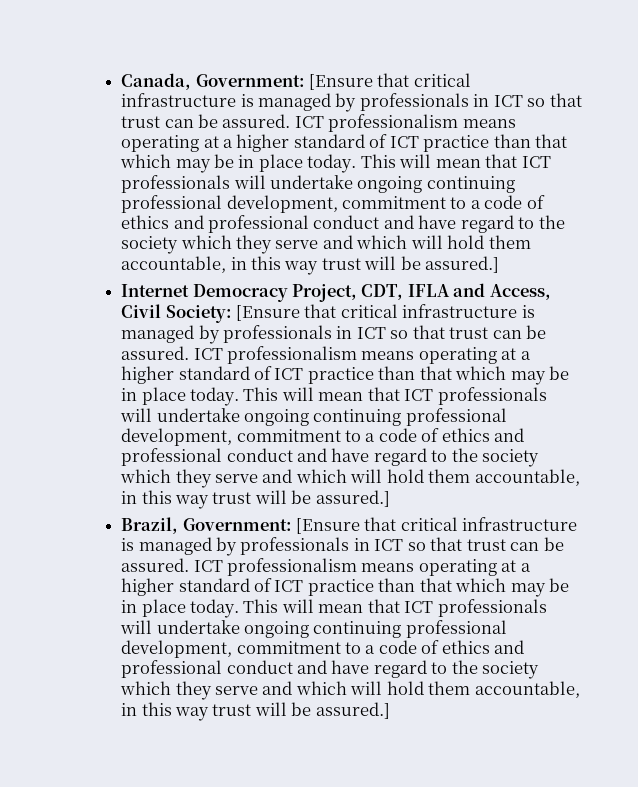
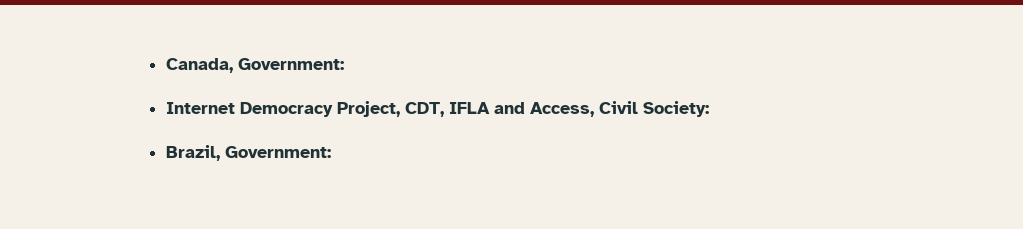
[308,73,471,90] [121,93,582,112] [121,114,516,132] [121,134,568,152] [120,154,551,173] [121,175,515,193] [121,195,545,213] [121,215,565,233] [121,235,531,254] [121,256,500,275] [Ensure that critical infrastructure is managed by professionals in ICT so that trust can be assured. ICT professionalism means operating at a higher standard of ICT practice than that which may be in place today. This will mean that ICT professionals will undertake ongoing continuing professional development, commitment to a code of ethics and professional conduct and have regard to the society which they serve and which will hold them accountable, in this way trust will be assured.] -> (345, 64) none
[235,304,535,321] [121,325,547,344] [121,346,531,364] [121,366,570,385] [121,387,547,406] [120,408,507,426] [121,428,525,446] [121,448,540,467] [120,469,580,488] [121,490,390,509] [121,517,578,534] [121,537,564,556] [121,558,531,576] [121,578,570,597] [121,599,547,618] [120,620,507,638] [121,640,525,658] [121,660,540,679] [120,681,580,700] [121,702,390,721] [Ensure that critical infrastructure is managed by professionals in ICT so that trust can be assured. ICT professionalism means operating at a higher standard of ICT practice than that which may be in place today. This will mean that ICT professionals will undertake ongoing continuing professional development, commitment to a code of ethics and professional conduct and have regard to the society which they serve and which will hold them accountable, in this way trust will be assured.] // Brazil, Government: [Ensure that critical infrastructure is managed by professionals in ICT so that trust can be assured. ICT professionalism means operating at a higher standard of ICT practice than that which may be in place today. This will mean that ICT professionals will undertake ongoing continuing professional development, commitment to a code of ethics and professional conduct and have regard to the society which they serve and which will hold them accountable, in this way trust will be assured.] -> [166,145,332,161] // Brazil, Government:

